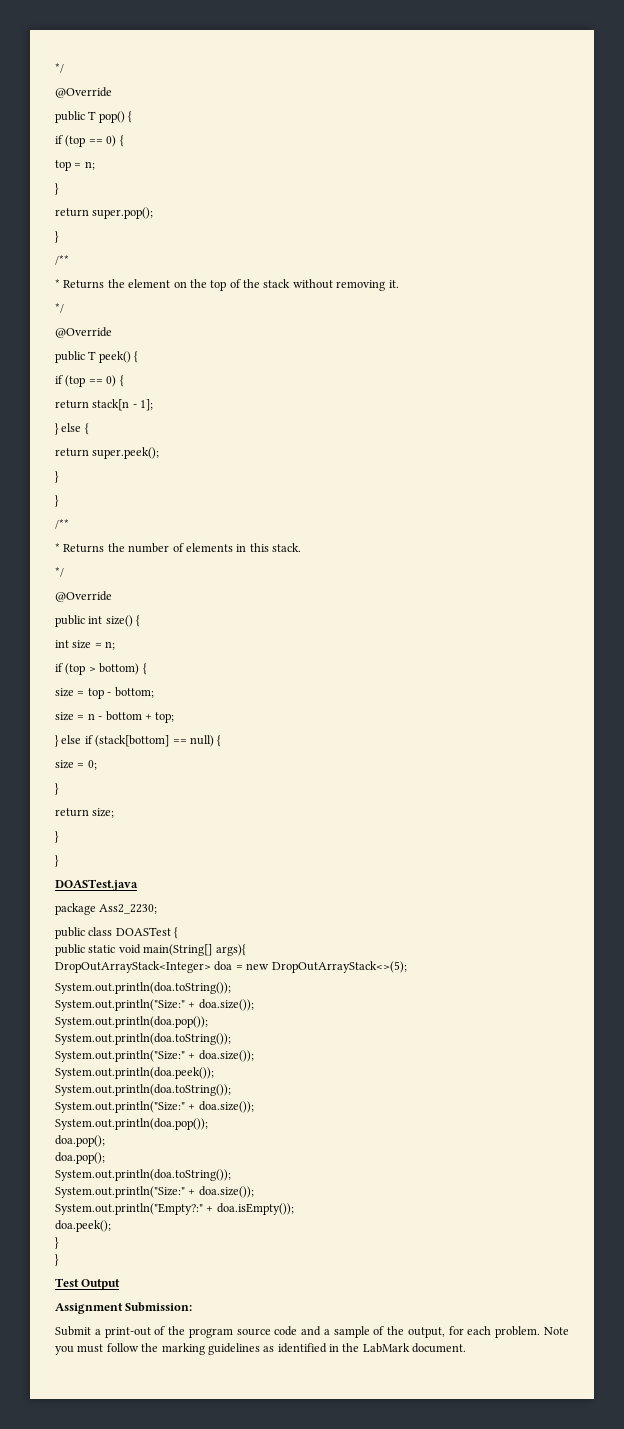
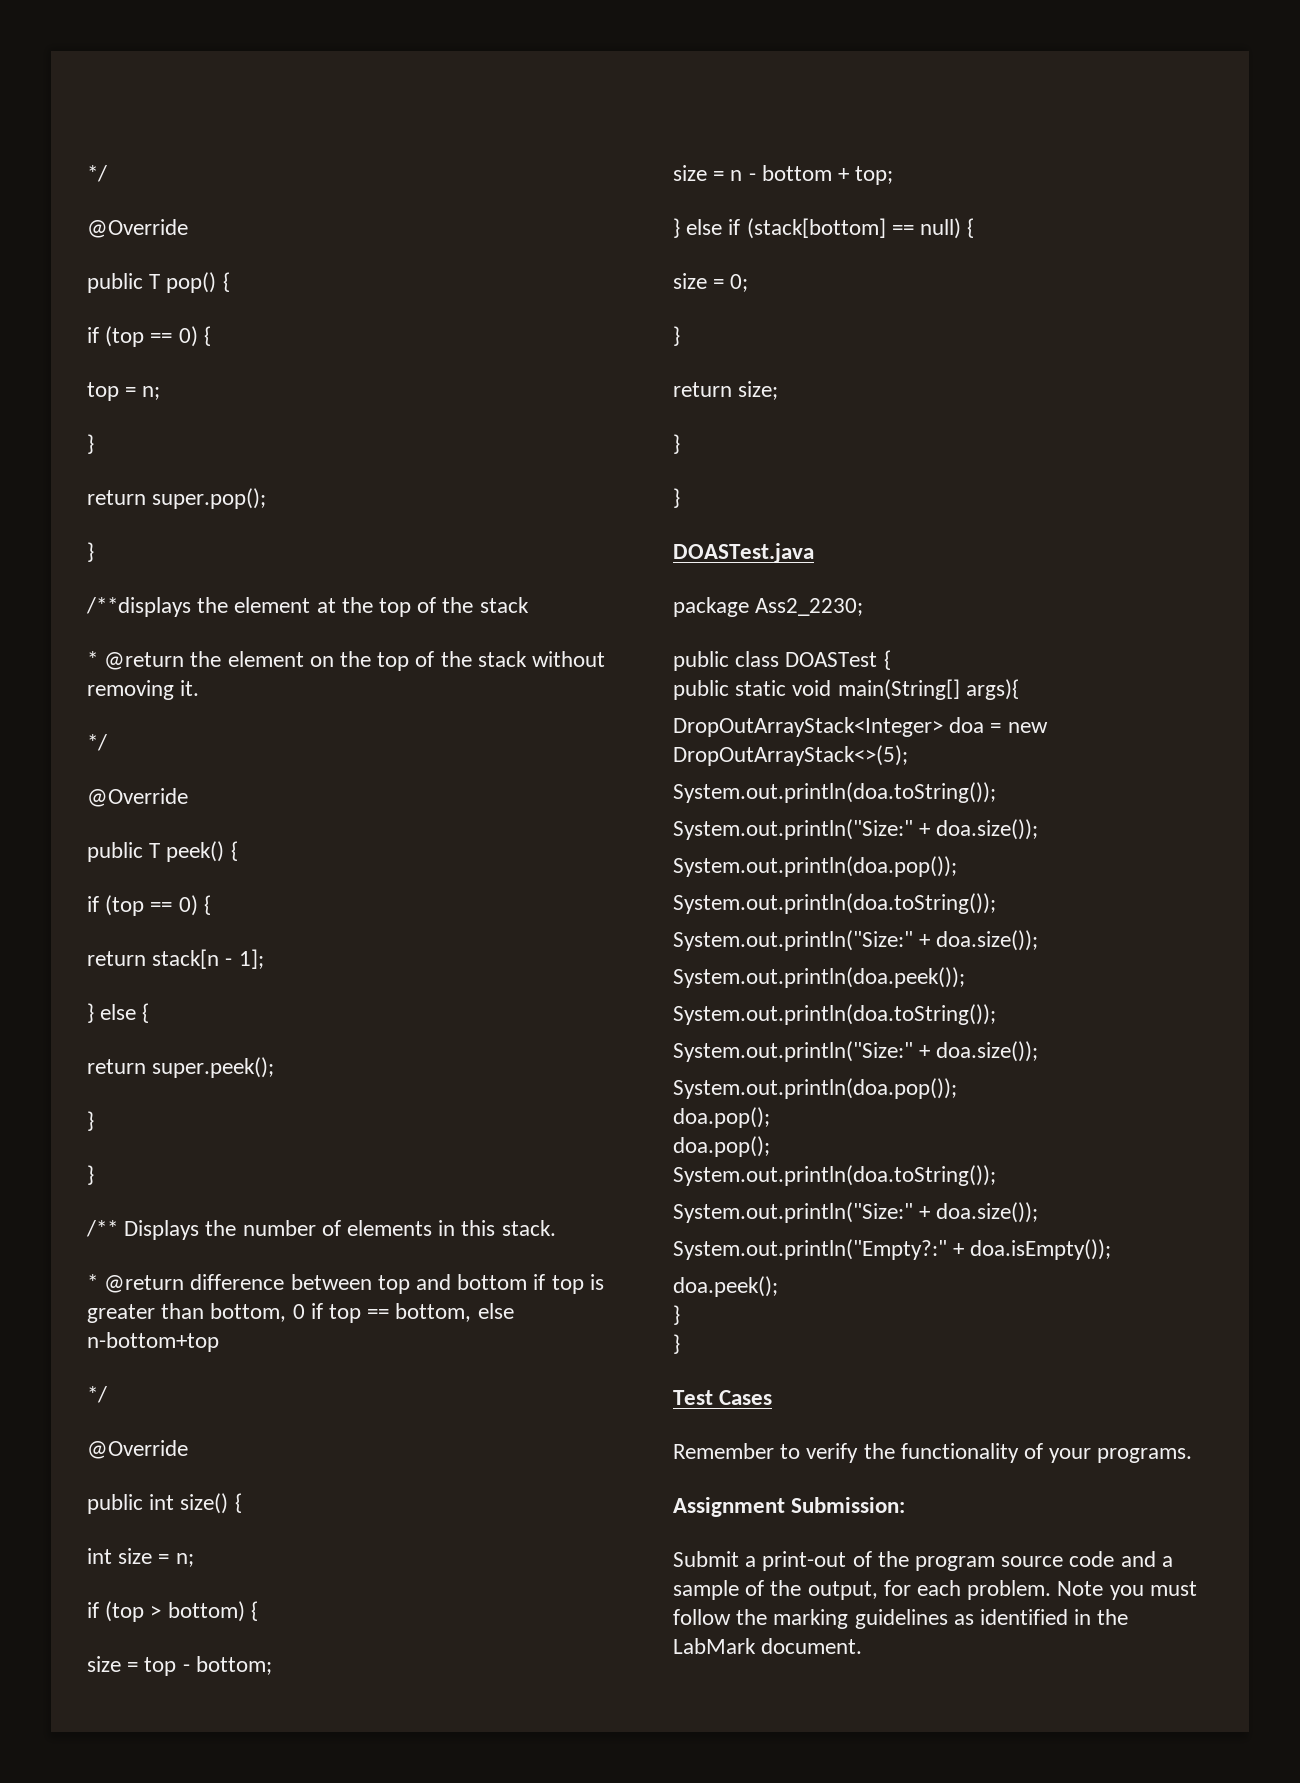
[55,255,69,265] [55,279,105,289] /** // * Returns -> [86,597,529,617] [87,651,185,670] /**displays the element at the top of the stack // * @return
[55,543,105,553] // * Returns -> [124,1220,200,1240] Displays
(301, 547) none -> [87,1274,604,1294] [87,1303,514,1323] [87,1332,219,1352] // * @return difference between top and bottom if top is greater than bottom, 0 if top == bottom, else n-bottom+top
[81,1279,121,1290] Output -> [719,1390,773,1405] [673,1443,1193,1463] Cases // Remember to verify the functionality of your programs.

